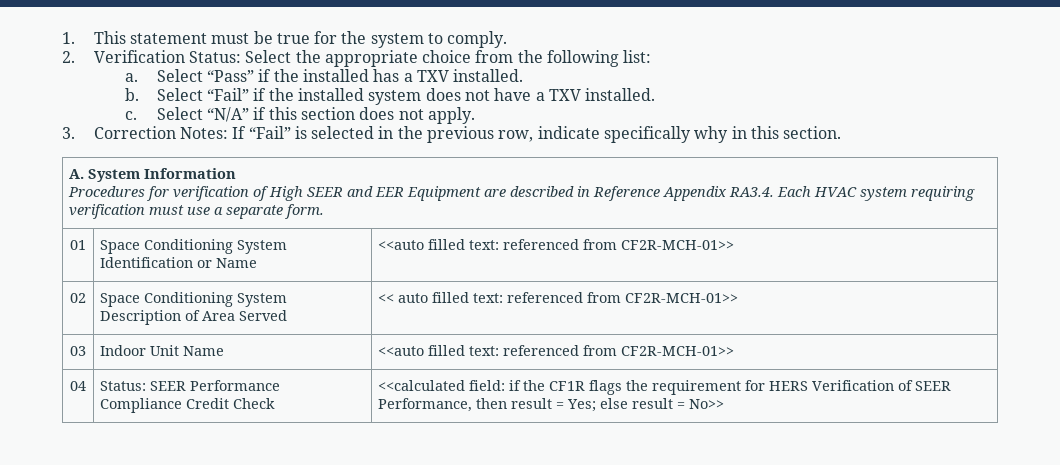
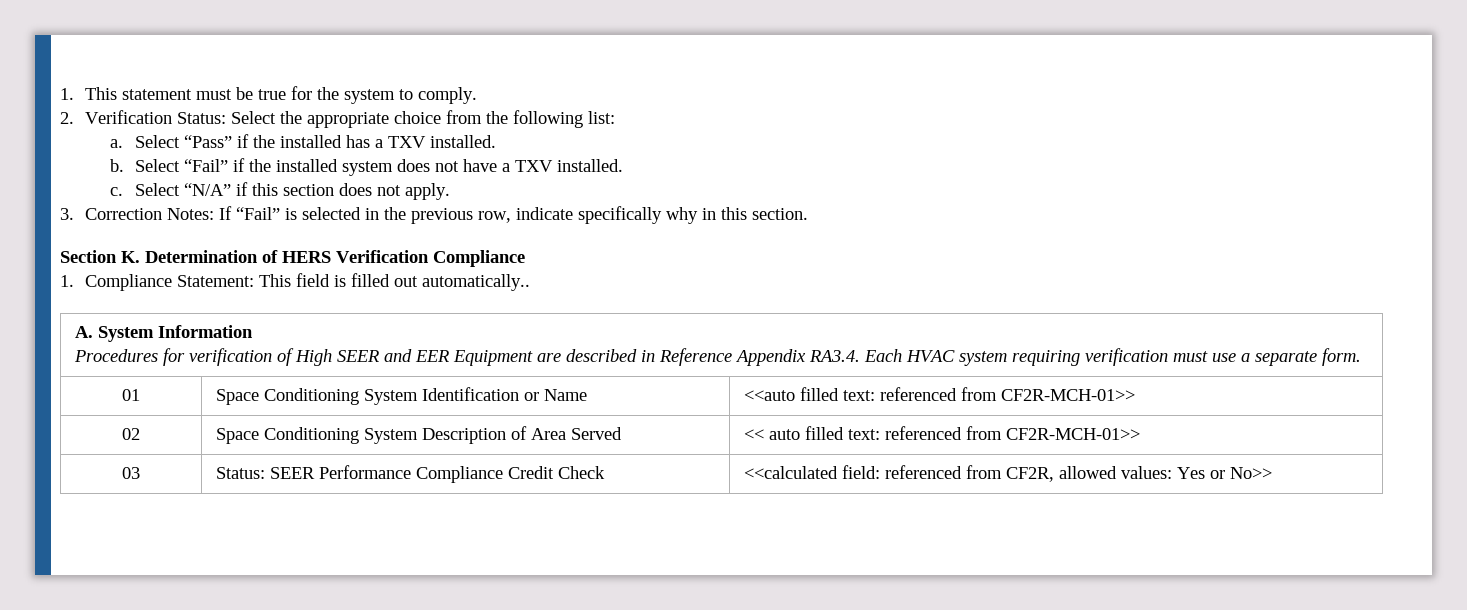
(842, 132) none -> [60,250,525,267] [60,273,530,291] // Section K. Determination of HERS Verification Compliance // 1. Compliance Statement: This field is filled out automatically..
[100,345,225,356] [378,345,735,356] [70,381,86,391] | Indoor Unit Name | <<auto filled text: referenced from CF2R-MCH-01>> // 04 -> (140, 473) none
[509,380,952,395] [378,398,686,412] if the CF1R flags the requirement for HERS Verification of SEER Performance, then result = Yes; else result = -> [884,465,1225,482] referenced from CF2R, allowed values: Yes or

